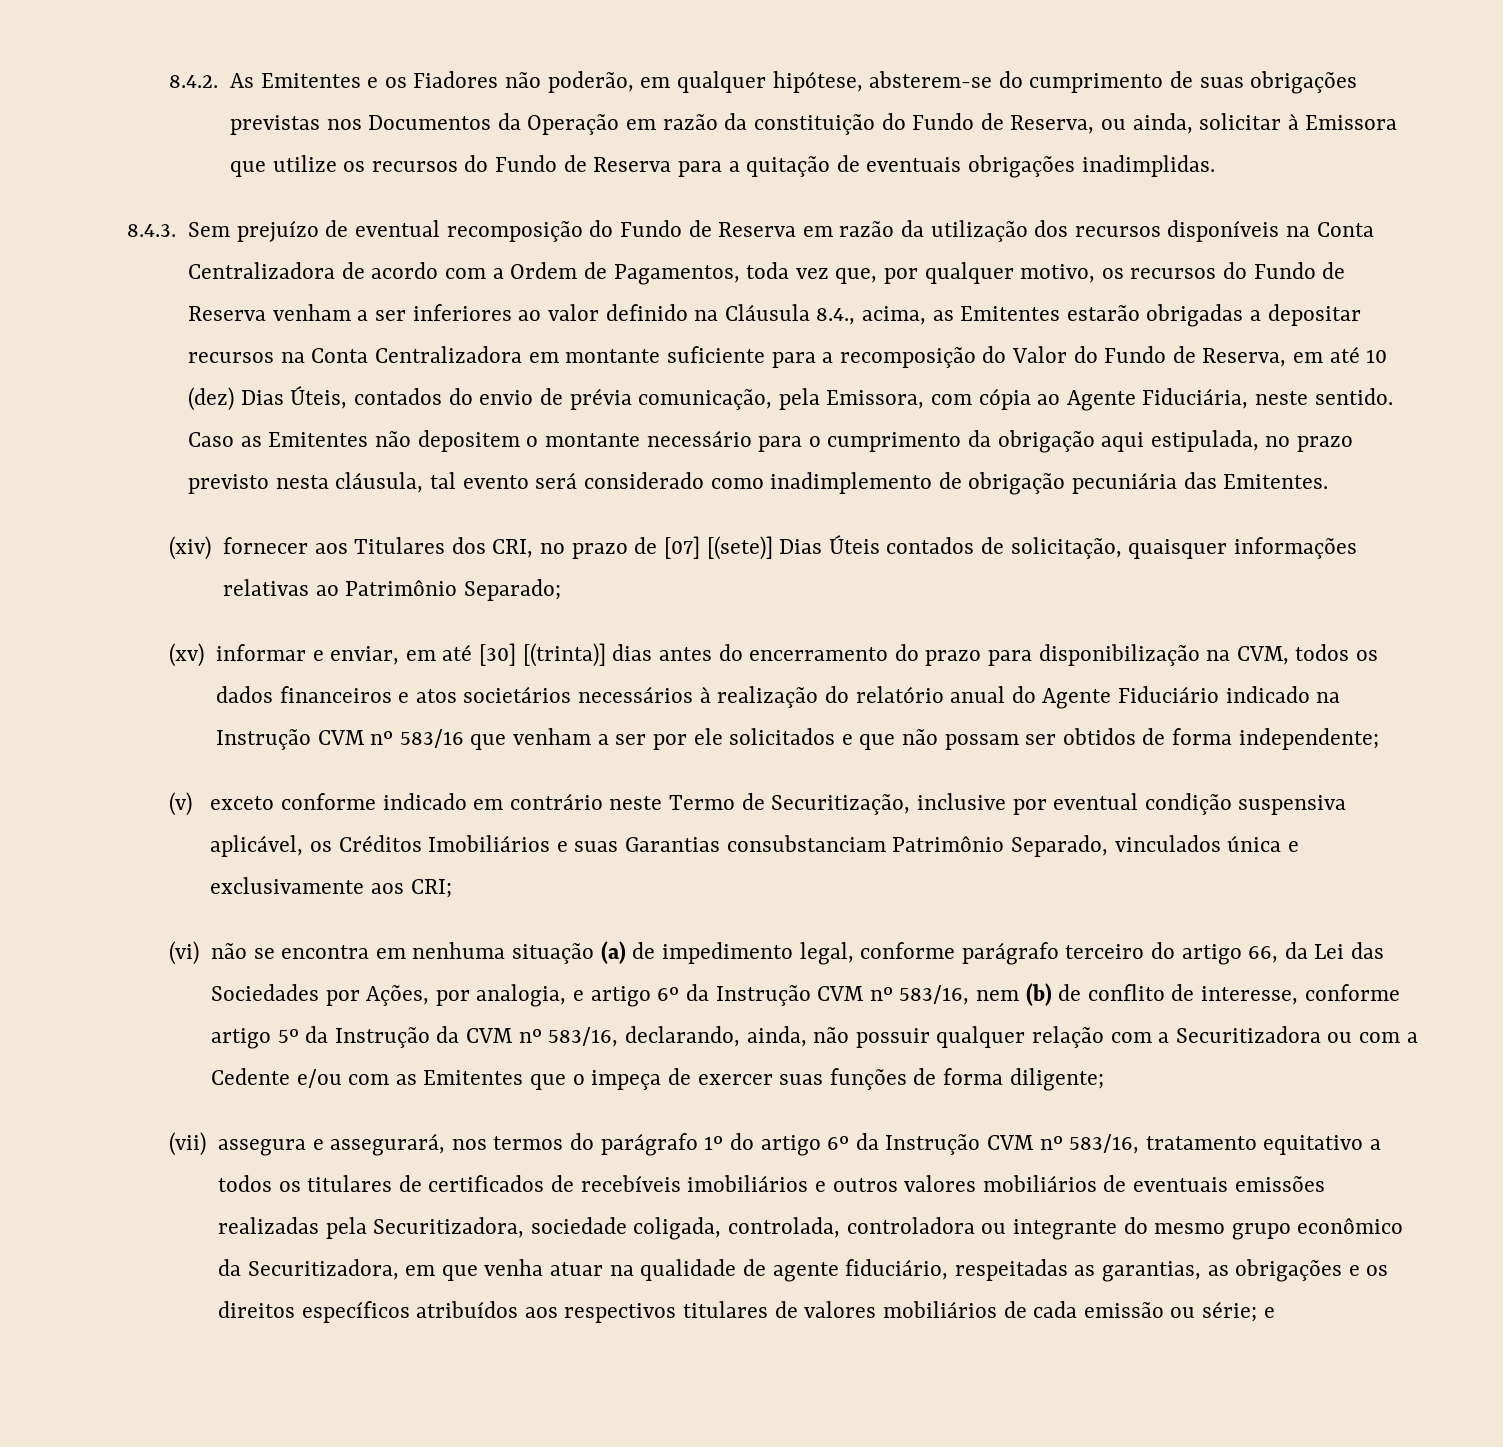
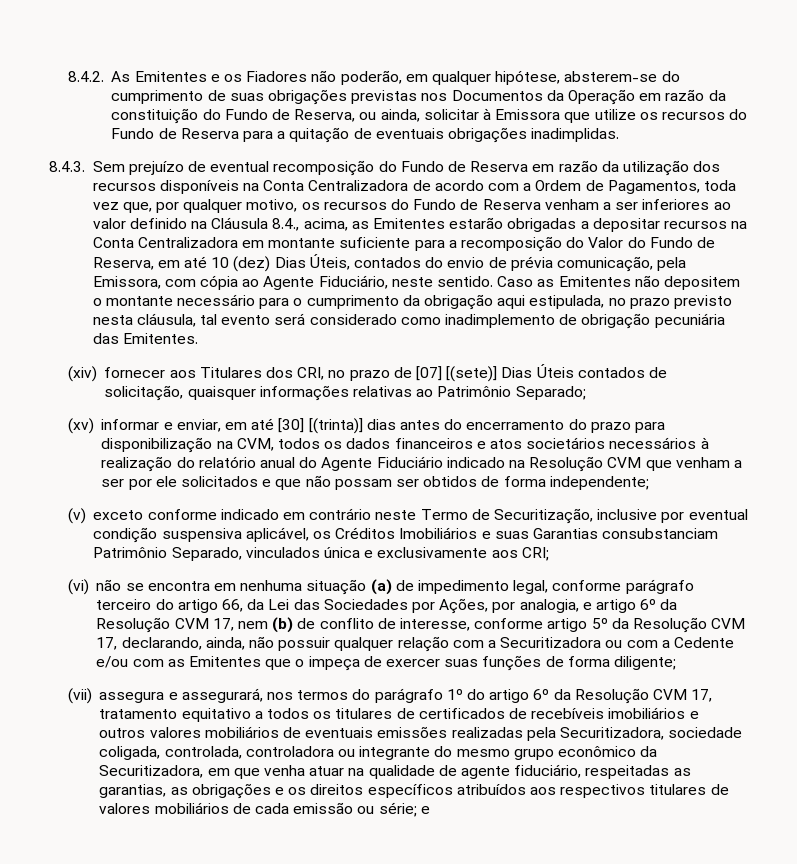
[1142,388,1249,409] Fiduciária, -> [318,275,388,289] Fiduciário,
[215,729,464,750] Instrução CVM nº 583/16 -> [529,456,642,472] Resolução CVM
[715,985,970,1006] Instrução CVM nº 583/16, -> [96,617,234,633] Resolução CVM 17,
[334,1026,619,1048] Instrução da CVM nº 583/16, -> [632,617,746,633] [96,637,118,650] Resolução CVM 17,
[885,1134,1140,1155] Instrução CVM nº 583/16, -> [574,688,713,704] Resolução CVM 17,

